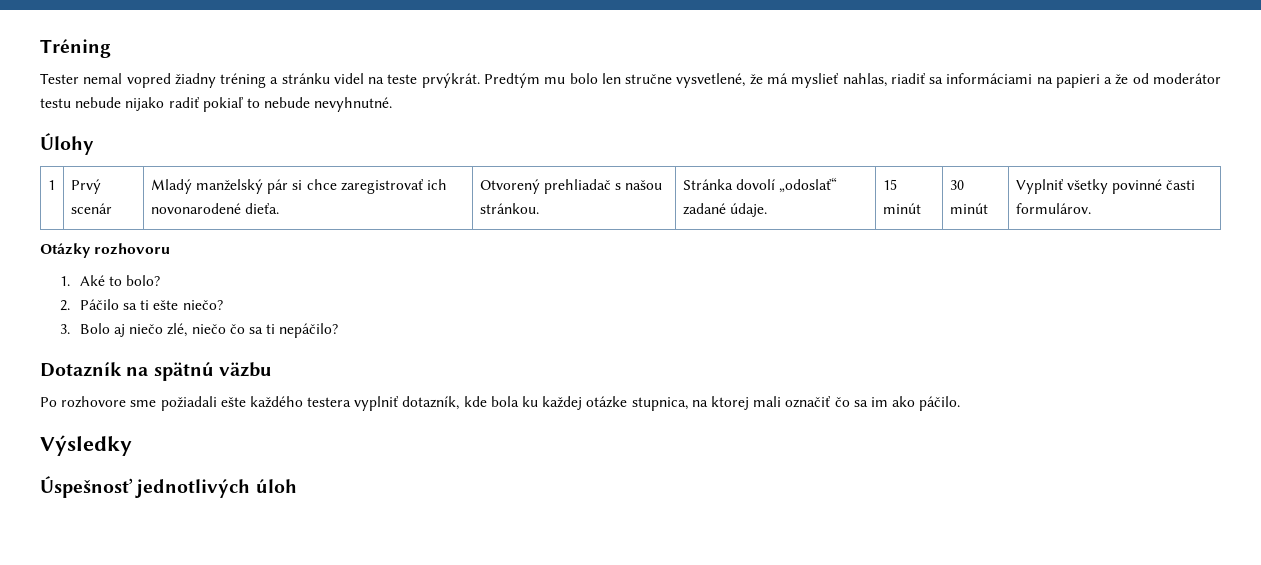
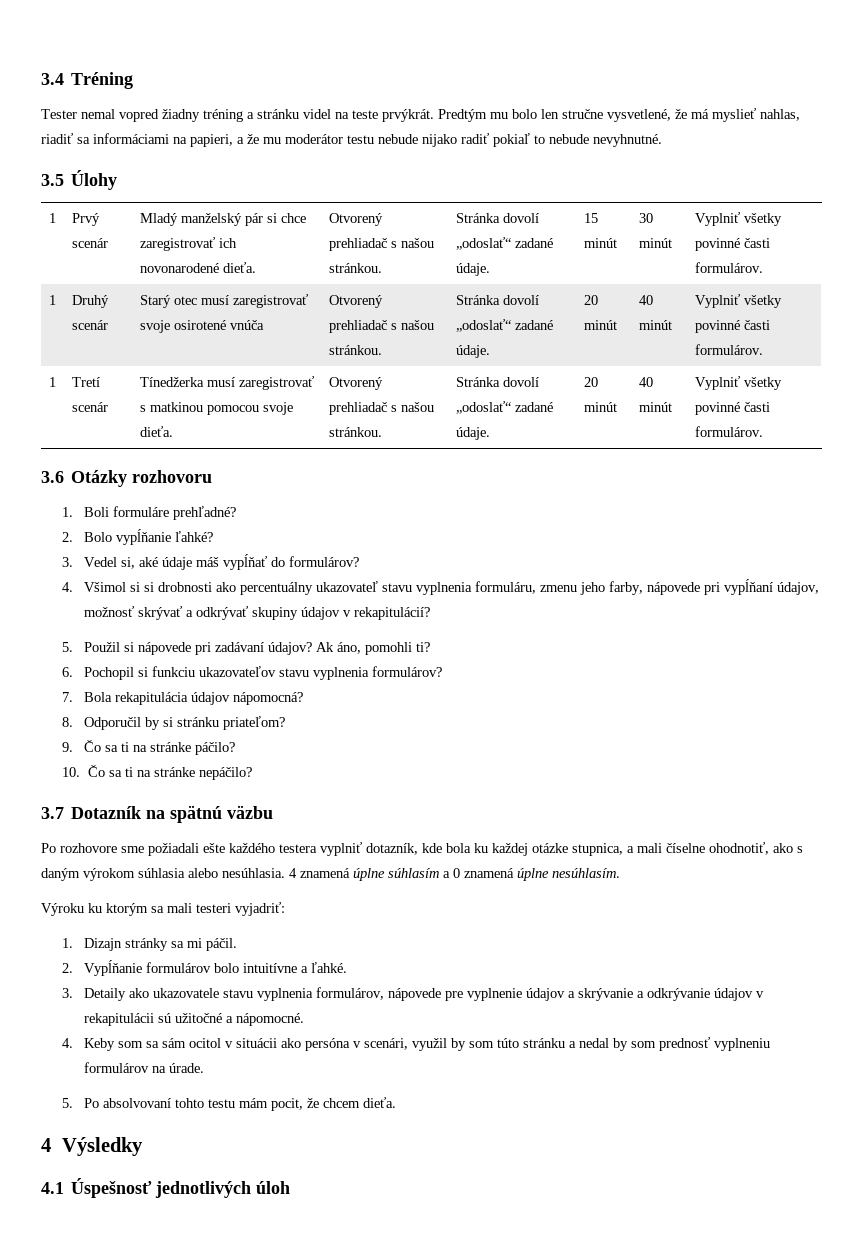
(40, 48) none -> [41,73,64,85] 3.4
[1055,74,1100,88] papieri -> [190,134,233,147] papieri,
[1132,73,1149,84] od -> [263,137,281,144] mu
(393, 104) none -> [41,174,64,186] 3.5
[40,243,171,258] [59,275,161,286] [59,299,223,311] [59,323,276,337] // Otázky rozhovoru // 1. Aké to bolo? // 2. Páčilo sa ti ešte niečo? // 3. Bolo aj niečo zlé, niečo čo sa ti -> [48,295,56,305] [71,295,109,308] [71,320,108,330] [139,294,308,308] [139,320,264,333] [328,295,383,308] [328,320,434,333] [328,345,382,355] [455,295,539,305] [455,319,553,332] [455,345,490,358] [583,295,598,305] [583,320,617,330] [638,295,653,305] [638,320,672,330] [694,294,782,308] [694,320,770,333] [694,344,763,355] [48,377,56,387] [71,377,100,387] [71,402,108,412] [139,376,314,390] [139,402,293,415] [139,426,173,437] [328,377,383,390] [328,402,434,415] [328,427,382,437] [455,377,539,387] [455,401,553,414] [455,427,490,440] [583,377,598,387] [583,402,617,412] [638,377,653,387] [638,402,672,412] [694,376,782,390] [694,402,770,415] [694,426,763,437] [41,470,213,487] [62,506,236,520] [62,529,213,545] [62,554,359,570] [62,579,819,595] [83,606,430,620] [62,642,430,655] [62,666,442,680] [62,692,303,705] [62,716,285,730] [62,740,235,755] [62,765,195,777] // 1 | Druhý scenár | Starý otec musí zaregistrovať svoje osirotené vnúča | Otvorený prehliadač s našou stránkou. | Stránka dovolí „odoslať“ zadané údaje. | 20 minút | 40 minút | Vyplniť všetky povinné časti formulárov. // 1 | Tretí scenár | Tínedžerka musí zaregistrovať s matkinou pomocou svoje dieťa. | Otvorený prehliadač s našou stránkou. | Stránka dovolí „odoslať“ zadané údaje. | 20 minút | 40 minút | Vyplniť všetky povinné časti formulárov. // 3.6 Otázky rozhovoru // 1. Boli formuláre prehľadné? // 2. Bolo vypĺňanie ľahké? // 3. Vedel si, aké údaje máš vypĺňať do formulárov? // 4. Všimol si si drobnosti ako percentuálny ukazovateľ stavu vyplnenia formuláru, zmenu jeho farby, nápovede pri vypĺňaní údajov, možnosť skrývať a odkrývať skupiny údajov v rekapitulácií? // 5. Použil si nápovede pri zadávaní údajov? Ak áno, pomohli ti? // 6. Pochopil si funkciu ukazovateľov stavu vyplnenia formulárov? // 7. Bola rekapitulácia údajov nápomocná? // 8. Odporučil by si stránku priateľom? // 9. Čo sa ti na stránke páčilo? // 10. Čo sa ti na stránke
(339, 330) none -> [41,807,64,819] 3.7
[691,396,961,411] na ktorej mali označiť čo sa im ako páčilo. // -> [627,842,803,855] [41,868,620,881] [41,902,285,916] [62,938,237,951] [62,960,347,976] [62,987,764,1001] [83,1013,304,1026] [62,1037,770,1051] [83,1062,204,1073] [62,1097,396,1111] [41,1138,51,1152] a mali číselne ohodnotiť, ako s daným výrokom súhlasia alebo nesúhlasia. 4 znamená úplne súhlasím a 0 znamená úplne nesúhlasím. // Výroku ku ktorým sa mali testeri vyjadriť: // 1. Dizajn stránky sa mi páčil. // 2. Vypĺňanie formulárov bolo intuitívne a ľahké. // 3. Detaily ako ukazovatele stavu vyplnenia formulárov, nápovede pre vyplnenie údajov a skrývanie a odkrývanie údajov v rekapitulácii sú užitočné a nápomocné. // 4. Keby som sa sám ocitol v situácii ako persóna v scenári, využil by som túto stránku a nedal by som prednosť vyplneniu formulárov na úrade. // 5. Po absolvovaní tohto testu mám pocit, že chcem dieťa. // 4
(132, 445) none -> [41,1182,64,1194] 4.1

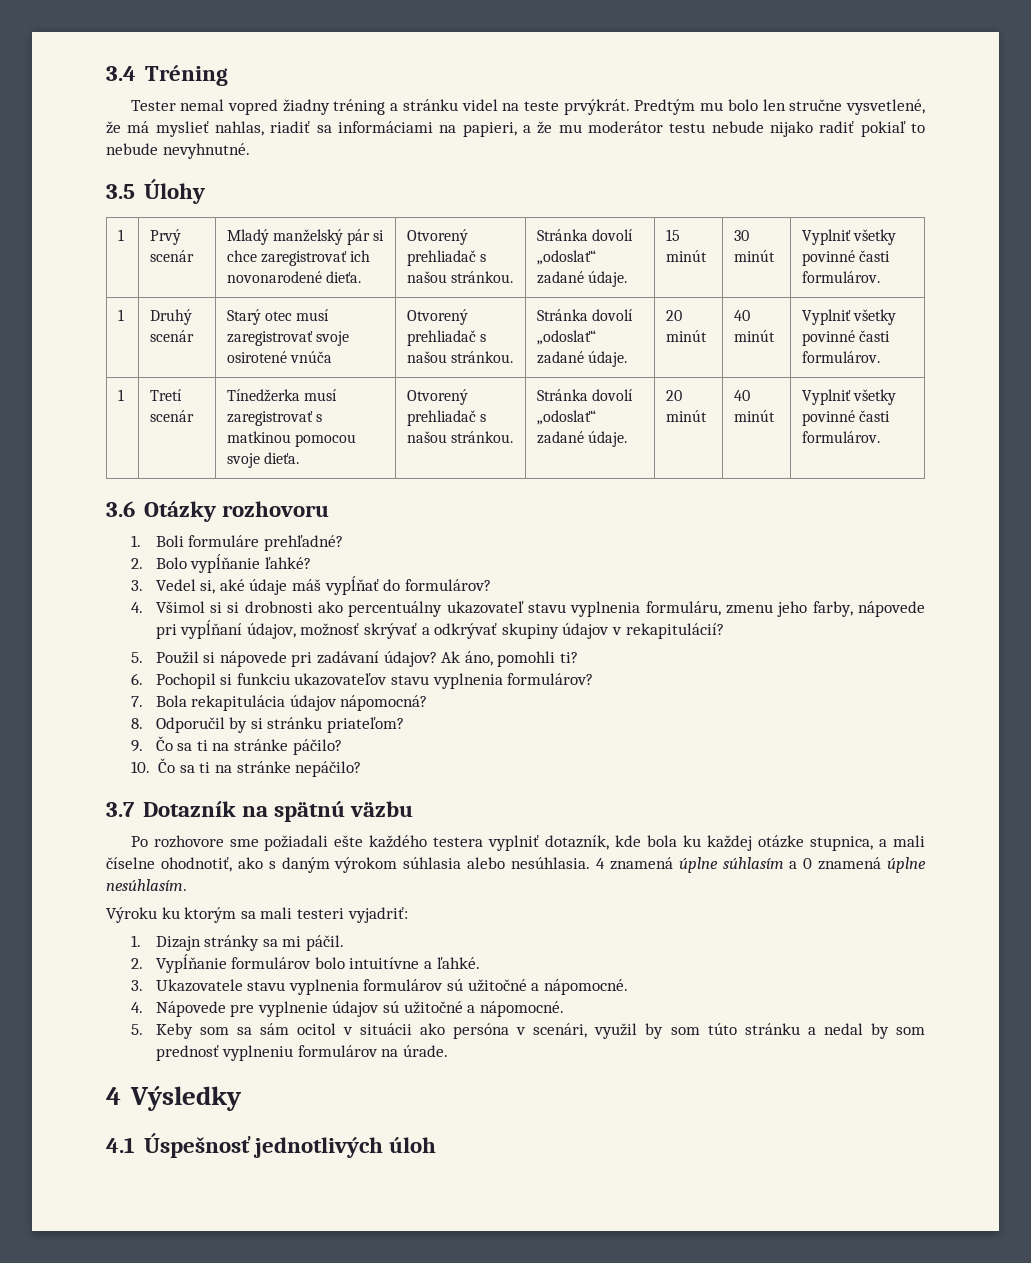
[83,987,764,1001] [83,1013,304,1026] [62,1038,74,1048] Detaily ako ukazovatele stavu vyplnenia formulárov, nápovede pre vyplnenie údajov a skrývanie a odkrývanie údajov v rekapitulácii sú užitočné a nápomocné. // 4. -> [155,979,628,995] [130,1001,564,1017] [130,1024,143,1035] Ukazovatele stavu vyplnenia formulárov sú užitočné a nápomocné. // 4. Nápovede pre vyplnenie údajov sú užitočné a nápomocné. // 5.
[62,1097,396,1111] // 5. Po absolvovaní tohto testu mám pocit, že chcem dieťa. -> (448, 1051) none

